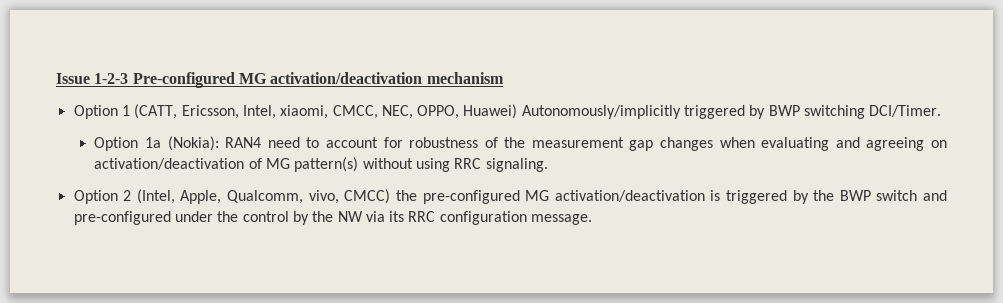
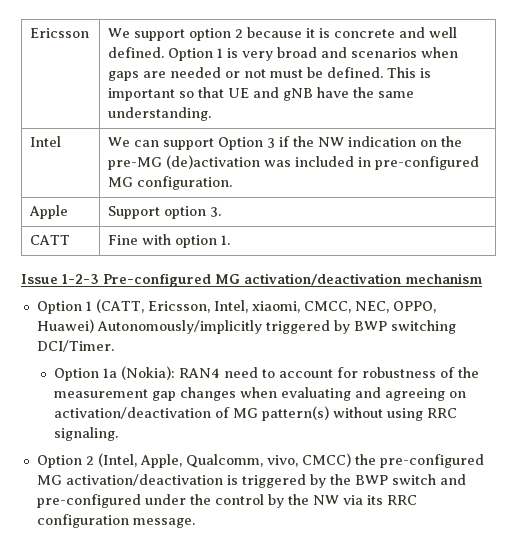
(56, 78) none -> [30,28,90,38] [108,27,458,41] [108,47,459,61] [108,67,432,81] [108,87,415,101] [108,107,212,121] [30,136,62,147] [108,136,463,150] [108,155,480,170] [108,176,233,190] [29,205,69,219] [108,206,222,219] [30,235,71,245] [108,234,231,248] Ericsson | We support option 2 because it is concrete and well defined. Option 1 is very broad and scenarios when gaps are needed or not must be defined. This is important so that UE and gNB have the same understanding. // Intel | We can support Option 3 if the NW indication on the pre-MG (de)activation was included in pre-configured MG configuration. // Apple | Support option 3. // CATT | Fine with option 1. //

